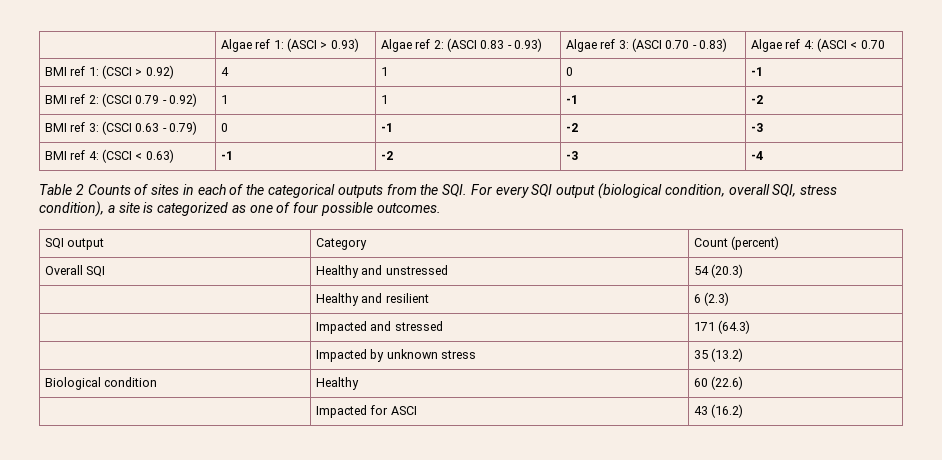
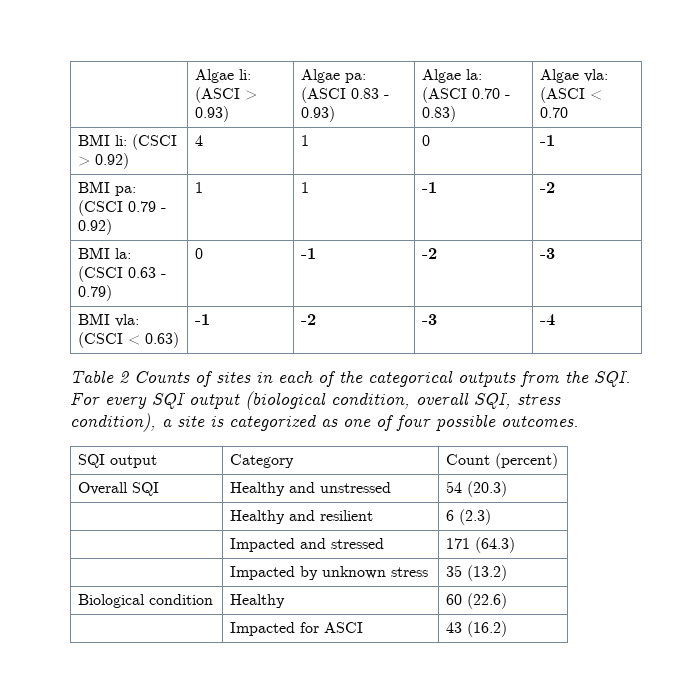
[220,39,284,52] | Algae ref 1: -> [194,69,251,83] | Algae li:
[415,39,444,49] ref 2: -> [344,73,366,83] pa:
[600,39,629,49] ref 3: -> [465,69,482,80] la:
[785,39,814,49] ref 4: -> [583,69,608,82] vla:
[70,66,99,76] ref 1: -> [114,135,127,146] li:
[70,94,99,104] ref 2: -> [114,186,136,196] pa:
[70,122,99,132] ref 3: -> [114,248,131,259] la:
[70,150,99,160] ref 4: -> [114,314,139,327] vla:

